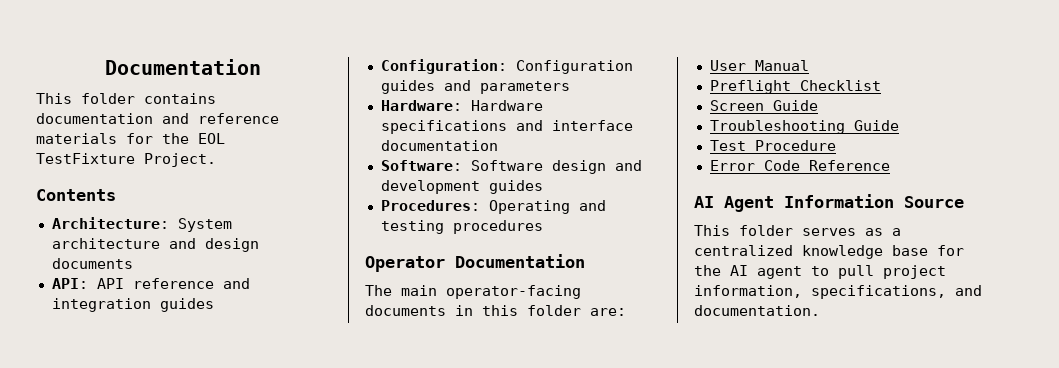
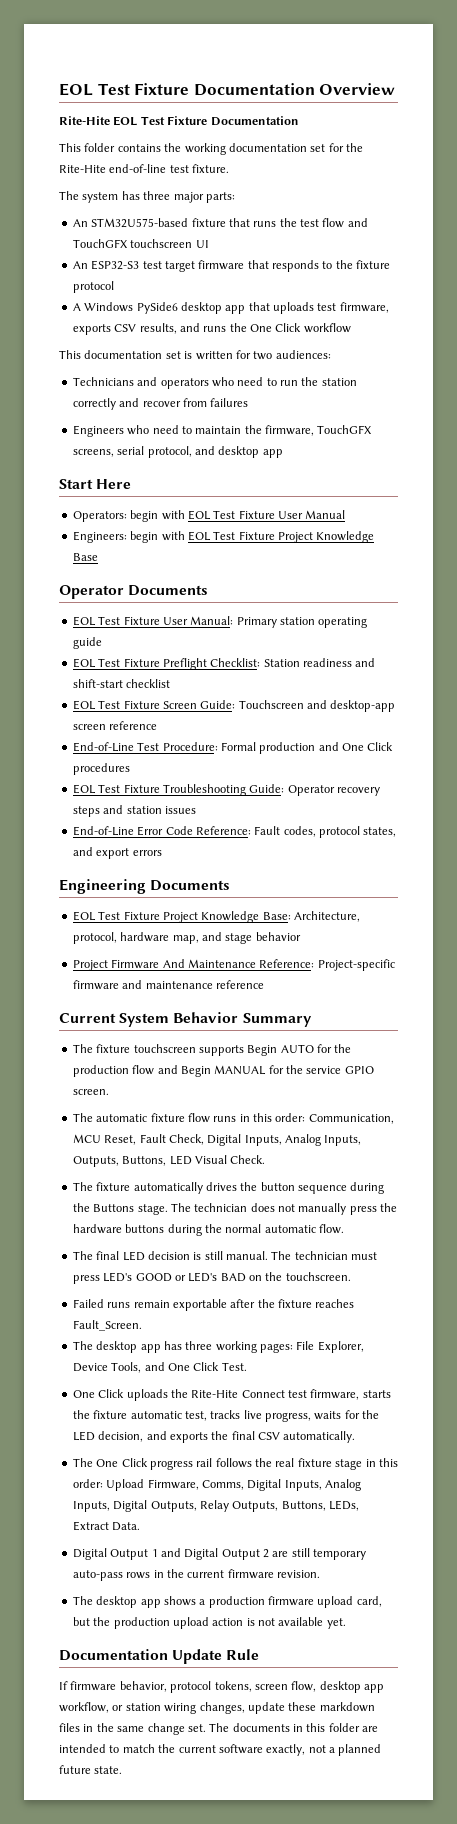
[105,59,261,75] [36,93,216,104] [36,113,279,124] [36,133,225,144] [36,153,216,167] [36,189,116,201] [51,217,232,232] [51,238,259,252] [51,258,133,269] [51,278,250,289] [51,298,214,312] [380,59,633,74] [380,80,570,94] [380,100,543,111] [380,120,633,134] [380,140,498,151] [380,160,642,174] [380,180,543,194] [380,200,606,214] [380,220,543,234] [365,254,585,272] [365,285,581,299] [365,305,626,316] [709,60,809,71] [709,80,881,94] [709,100,818,111] [709,120,899,134] [709,140,836,151] [709,160,890,171] [694,194,964,212] [694,225,901,236] [694,245,964,259] [694,265,946,279] [694,285,982,299] [694,305,820,316] Documentation // This folder contains documentation and reference materials for the EOL TestFixture Project. // Contents // Architecture: System architecture and design documents // API: API reference and integration guides // Configuration: Configuration guides and parameters // Hardware: Hardware specifications and interface documentation // Software: Software design and development guides // Procedures: Operating and testing procedures // Operator Documentation // The main operator-facing documents in this folder are: // User Manual // Preflight Checklist // Screen Guide // Troubleshooting Guide // Test Procedure // Error Code Reference // AI Agent Information Source // This folder serves as a centralized knowledge base for the AI agent to pull project information, specifications, and documentation. -> [59,83,396,96] [59,116,299,126] [59,143,363,155] [59,164,230,173] [59,191,235,203] [72,218,368,228] [72,239,209,248] [72,260,391,272] [72,281,114,293] [72,302,389,314] [72,323,351,335] [59,350,331,360] [72,377,357,389] [72,398,249,410] [72,425,373,437] [72,446,283,458] [59,479,132,489] [72,510,346,522] [72,531,375,543] [72,553,98,561] [59,585,209,599] [72,616,368,628] [72,637,102,649] [72,658,376,670] [72,679,171,688] [72,700,396,712] [72,721,158,730] [72,742,394,754] [72,763,130,775] [72,784,380,796] [72,805,196,817] [72,826,397,838] [72,847,162,859] [59,879,231,894] [72,911,360,923] [72,932,301,944] [72,959,395,971] [72,980,264,990] [59,1012,312,1027] [72,1044,352,1056] [72,1065,374,1077] [72,1089,109,1095] [72,1113,394,1124] [72,1134,362,1146] [72,1155,266,1167] [72,1182,385,1194] [72,1203,398,1215] [72,1224,344,1236] [72,1251,378,1261] [72,1272,351,1284] [72,1299,355,1311] [72,1320,142,1331] [72,1341,364,1353] [72,1362,247,1373] [72,1389,391,1401] [72,1410,380,1422] [72,1431,356,1443] [72,1458,398,1470] [72,1479,361,1491] [72,1500,359,1512] [72,1521,141,1531] [72,1548,367,1560] [72,1569,320,1581] [72,1596,382,1608] [72,1617,346,1629] [59,1649,260,1664] [59,1681,384,1693] [59,1702,375,1714] [59,1723,379,1735] [59,1744,382,1756] [59,1765,123,1774] EOL Test Fixture Documentation Overview // Rite-Hite EOL Test Fixture Documentation // This folder contains the working documentation set for the Rite-Hite end-of-line test fixture. // The system has three major parts: // An STM32U575-based fixture that runs the test flow and TouchGFX touchscreen UI // An ESP32-S3 test target firmware that responds to the fixture protocol // A Windows PySide6 desktop app that uploads test firmware, exports CSV results, and runs the One Click workflow // This documentation set is written for two audiences: // Technicians and operators who need to run the station correctly and recover from failures // Engineers who need to maintain the firmware, TouchGFX screens, serial protocol, and desktop app // Start Here // Operators: begin with EOL Test Fixture User Manual // Engineers: begin with EOL Test Fixture Project Knowledge Base // Operator Documents // EOL Test Fixture User Manual: Primary station operating guide // EOL Test Fixture Preflight Checklist: Station readiness and shift-start checklist // EOL Test Fixture Screen Guide: Touchscreen and desktop-app screen reference // End-of-Line Test Procedure: Formal production and One Click procedures // EOL Test Fixture Troubleshooting Guide: Operator recovery steps and station issues // End-of-Line Error Code Reference: Fault codes, protocol states, and export errors // Engineering Documents // EOL Test Fixture Project Knowledge Base: Architecture, protocol, hardware map, and stage behavior // Project Firmware And Maintenance Reference: Project-specific firmware and maintenance reference // Current System Behavior Summary // The fixture touchscreen supports Begin AUTO for the production flow and Begin MANUAL for the service GPIO screen. // The automatic fixture flow runs in this order: Communication, MCU Reset, Fault Check, Digital Inputs, Analog Inputs, Outputs, Buttons, LED Visual Check. // The fixture automatically drives the button sequence during the Buttons stage. The technician does not manually press the hardware buttons during the normal automatic flow. // The final LED decision is still manual. The technician must press LED's GOOD or LED's BAD on the touchscreen. // Failed runs remain exportable after the fixture reaches Fault_Screen. // The desktop app has three working pages: File Explorer, Device Tools, and One Click Test. // One Click uploads the Rite-Hite Connect test firmware, starts the fixture automatic test, tracks live progress, waits for the LED decision, and exports the final CSV automatically. // The One Click progress rail follows the real fixture stage in this order: Upload Firmware, Comms, Digital Inputs, Analog Inputs, Digital Outputs, Relay Outputs, Buttons, LEDs, Extract Data. // Digital Output 1 and Digital Output 2 are still temporary auto-pass rows in the current firmware revision. // The desktop app shows a production firmware upload card, but the production upload action is not available yet. // Documentation Update Rule // If firmware behavior, protocol tokens, screen flow, desktop app workflow, or station wiring changes, update these markdown files in the same change set. The documents in this folder are intended to match the current software exactly, not a planned future state.

